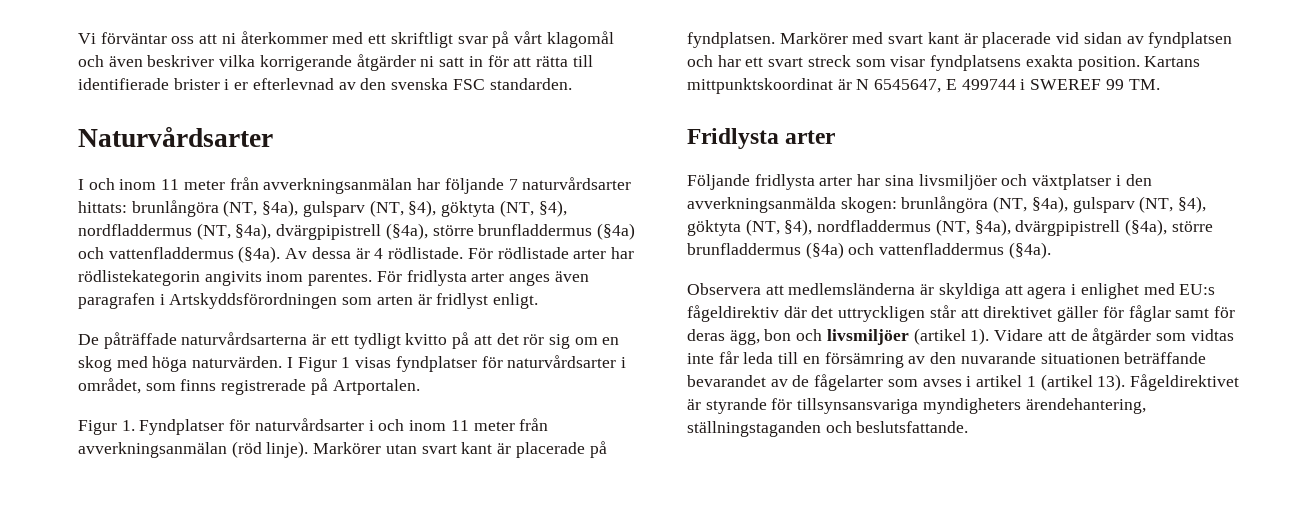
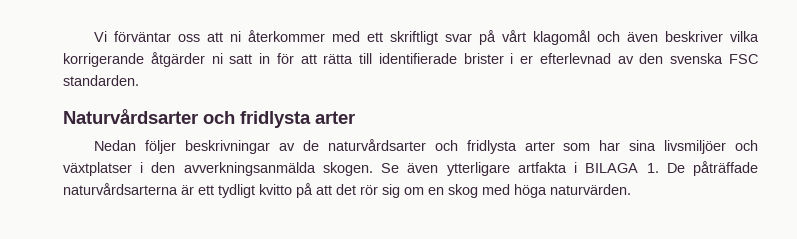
[78,177,632,194] [78,200,567,217] [78,223,636,240] [78,246,634,263] [78,270,589,286] [78,293,539,309] // I och inom 11 meter från avverkningsanmälan har följande 7 naturvårdsarter hittats: brunlångöra (NT, §4a), gulsparv (NT, §4), göktyta (NT, §4), nordfladdermus (NT, §4a), dvärgpipistrell (§4a), större brunfladdermus (§4a) och vattenfladdermus (§4a). Av dessa är 4 rödlistade. För rödlistade arter har rödlistekategorin angivits inom parentes. För fridlysta arter anges även paragrafen i Artskyddsförordningen som arten är fridlyst enligt. // -> [203,111,355,128] [94,139,758,154] [63,162,659,176] och fridlysta arter // Nedan följer beskrivningar av de naturvårdsarter och fridlysta arter som har sina livsmiljöer och växtplatser i den avverkningsanmälda skogen. Se även ytterligare artfakta i BILAGA 1.
[286,355,626,372] [78,378,420,395] [78,418,549,435] [78,441,607,458] [687,32,1233,48] [687,55,1201,71] [687,78,1160,94] [687,128,836,149] [687,174,1152,190] [687,196,1207,213] [687,219,1213,236] [687,242,1051,259] [687,283,1216,299] [687,305,1235,322] [687,328,1234,345] [687,351,1207,368] [687,374,1239,391] [687,398,1146,414] [687,421,969,437] I Figur 1 visas fyndplatser för naturvårdsarter i området, som finns registrerade på Artportalen. // Figur 1. Fyndplatser för naturvårdsarter i och inom 11 meter från avverkningsanmälan (röd linje). Markörer utan svart kant är placerade på fyndplatsen. Markörer med svart kant är placerade vid sidan av fyndplatsen och har ett svart streck som visar fyndplatsens exakta position. Kartans mittpunktskoordinat är N 6545647, E 499744 i SWEREF 99 TM. // Fridlysta arter // Följande fridlysta arter har sina livsmiljöer och växtplatser i den avverkningsanmälda skogen: brunlångöra (NT, §4a), gulsparv (NT, §4), göktyta (NT, §4), nordfladdermus (NT, §4a), dvärgpipistrell (§4a), större brunfladdermus (§4a) och vattenfladdermus (§4a). // Observera att medlemsländerna är skyldiga att agera i enlighet med EU:s fågeldirektiv där det uttryckligen står att direktivet gäller för fåglar samt för deras ägg, bon och livsmiljöer (artikel 1). Vidare att de åtgärder som vidtas inte får leda till en försämring av den nuvarande situationen beträffande bevarandet av de fågelarter som avses i artikel 1 (artikel 13). Fågeldirektivet är styrande för tillsynsansvariga myndigheters ärendehantering, ställningstaganden och beslutsfattande. -> (631, 189) none

